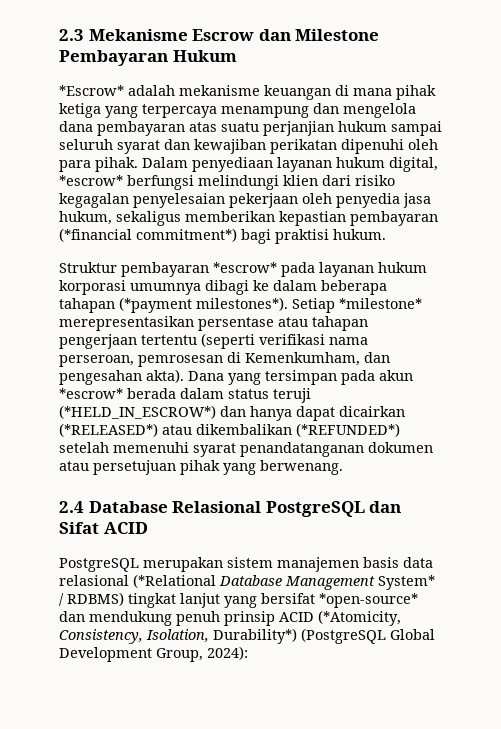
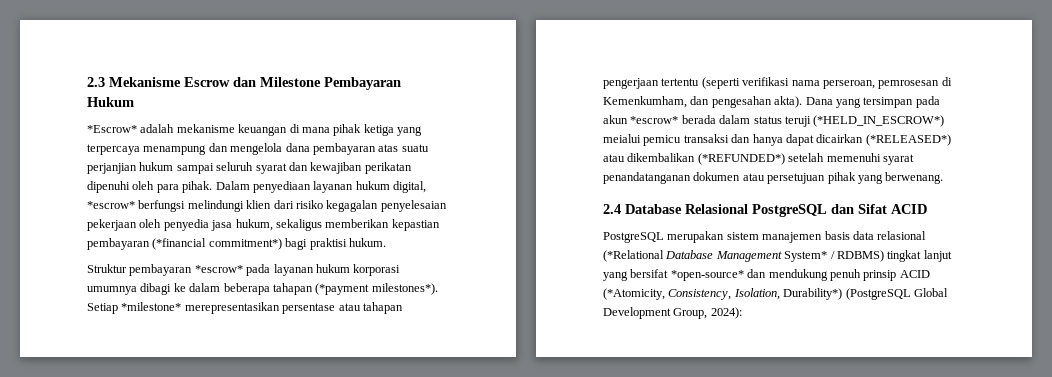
(216, 412) none -> [603,134,729,146] meialui pemicu transaksi

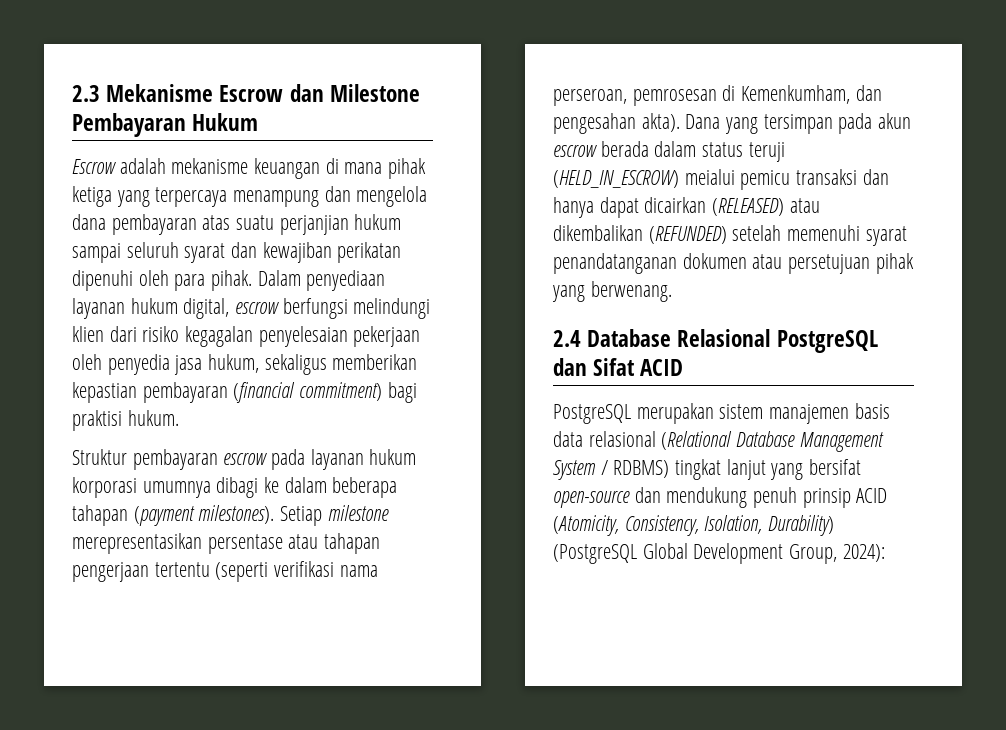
[87,125,137,133] *Escrow* -> [72,159,116,174] Escrow
[87,201,135,209] *escrow* -> [235,302,280,314] escrow
[152,238,282,250] (*financial commitment*) -> [233,382,383,403] (financial commitment)
[194,265,243,273] *escrow* -> [223,453,268,465] escrow
[315,283,438,295] [87,302,182,314] (*payment milestones*). Setiap *milestone* -> [133,505,389,526] (payment milestones). Setiap milestone
[630,116,679,124] *escrow* -> [553,145,597,157] escrow
[813,115,945,127] (*HELD_IN_ESCROW*) -> [553,170,679,188] (HELD_IN_ESCROW)
[865,134,951,146] (*RELEASED*) -> [712,198,785,216] (RELEASED)
[697,153,785,165] (*REFUNDED*) -> [648,226,727,244] (REFUNDED)
[603,250,664,262] (*Relational -> [661,431,733,450] (Relational
[784,251,828,262] System* -> [553,460,595,480] System
[670,270,744,281] *open-source* -> [553,491,630,508] open-source
[603,288,665,300] (*Atomicity, -> [553,515,619,536] (Atomicity,
[783,288,843,300] Durability*) -> [767,515,834,536] Durability)

